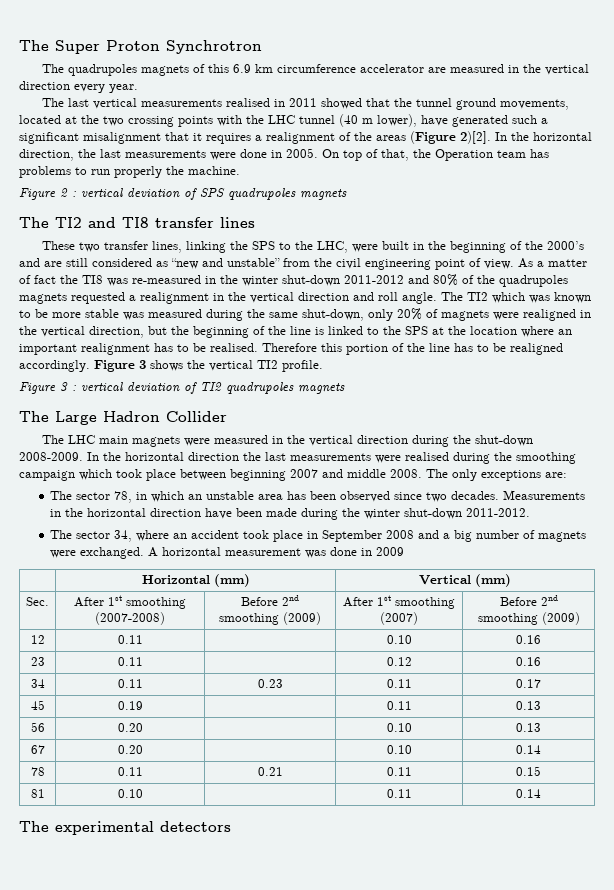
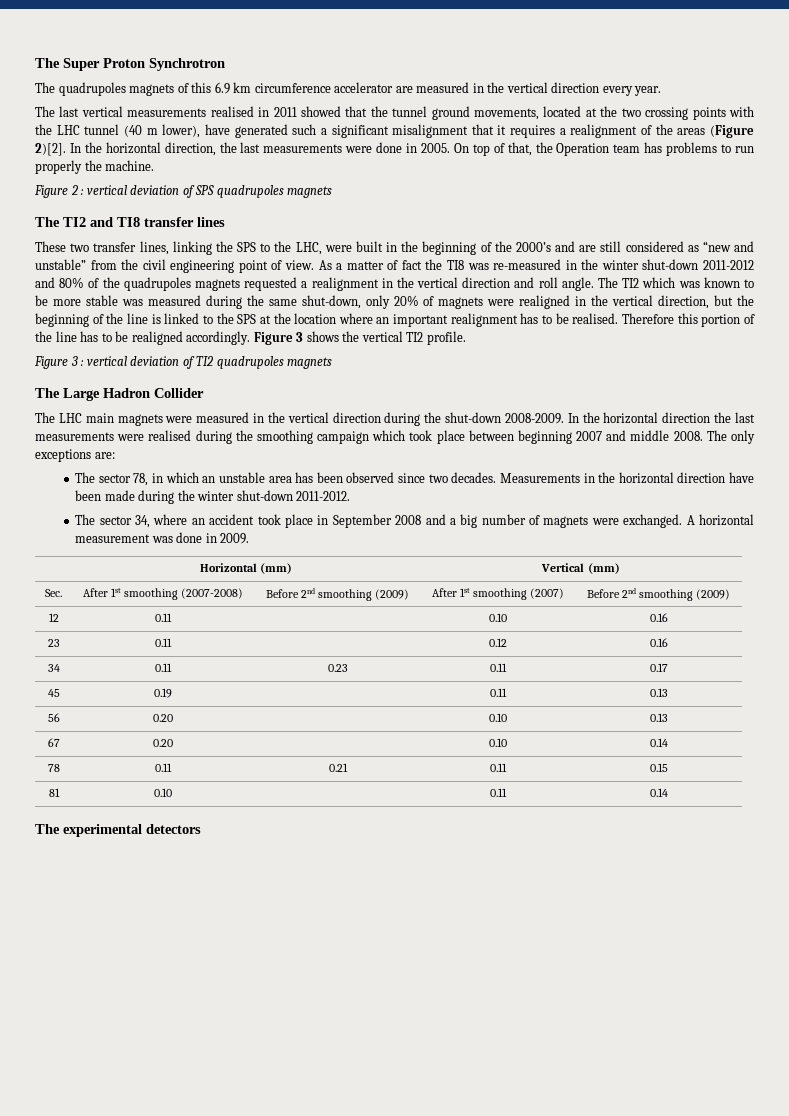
[376,547,405,556] 2009 -> [220,533,250,544] 2009.

